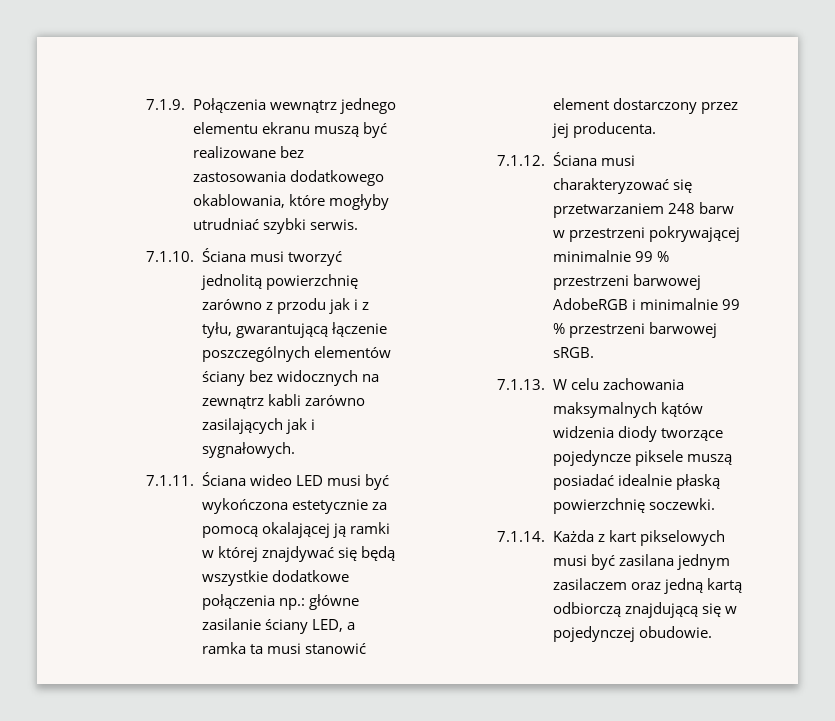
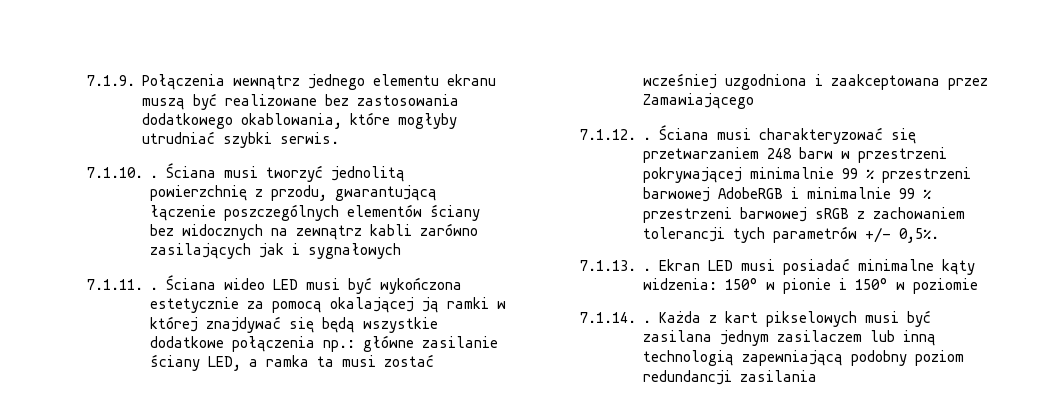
(195, 256) none -> [150,175,159,178] .
[201,298,370,314] [201,322,232,338] zarówno z przodu jak i z tyłu, -> [255,185,328,201] z przodu,
[201,442,295,458] sygnałowych. -> [308,243,402,259] sygnałowych
(195, 480) none -> [150,287,159,290] .
[305,643,367,654] [552,98,739,114] [551,122,656,138] stanowić element dostarczony przez jej producenta. -> [384,354,435,367] [643,73,989,90] [643,93,755,109] zostać wcześniej uzgodniona i zaakceptowana przez Zamawiającego
(546, 160) none -> [643,137,652,140] .
[552,347,594,358] [497,378,685,390] [552,402,703,418] [552,426,724,442] [552,450,733,466] [552,474,721,490] [552,498,715,514] sRGB. // 7.1.13. W celu zachowania maksymalnych kątów widzenia diody tworzące pojedyncze piksele muszą posiadać idealnie płaską powierzchnię soczewki. -> [815,207,966,219] [643,226,940,243] [579,258,976,275] [643,278,979,294] sRGB z zachowaniem tolerancji tych parametrów +/- 0,5%. // 7.1.13. . Ekran LED musi posiadać minimalne kąty widzenia: 150° w pionie i 150° w poziomie
(546, 536) none -> [643,320,652,323] .
[630,578,743,594] [552,602,738,618] [552,626,712,642] oraz jedną kartą odbiorczą znajdującą się w pojedynczej obudowie. -> [870,330,937,346] [643,350,965,366] [643,370,818,385] lub inną technologią zapewniającą podobny poziom redundancji zasilania

